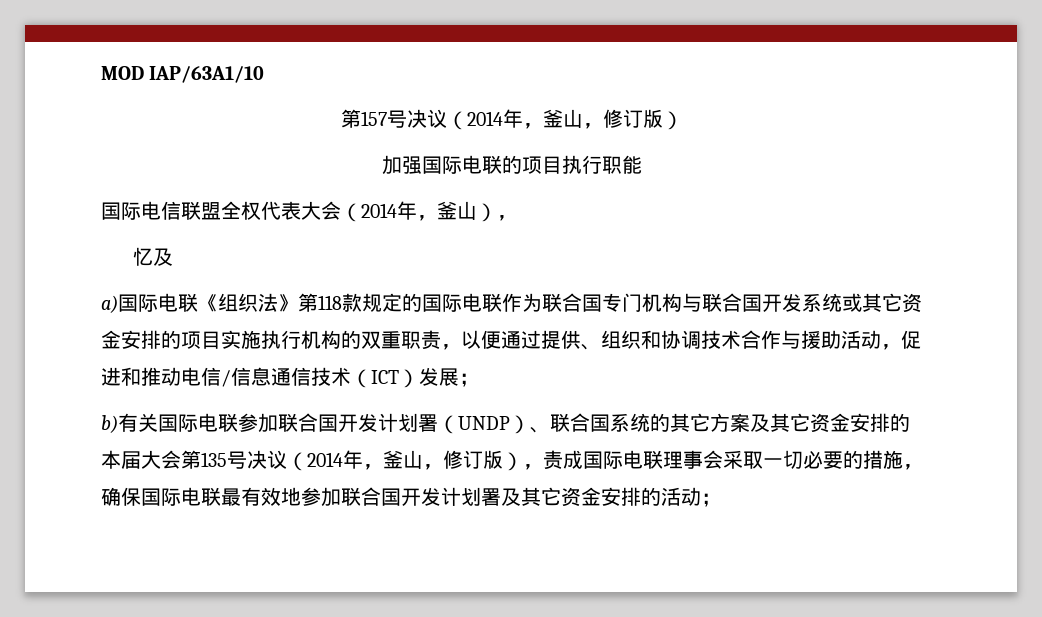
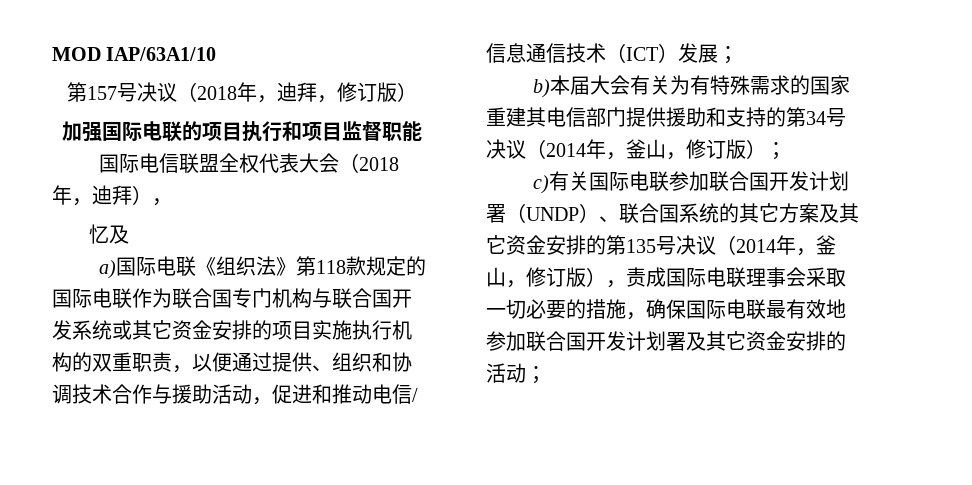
[467,109,583,129] 2014年，釜山 -> [196,82,317,103] 2018年，迪拜
(602, 164) none -> [281,121,382,141] 和项目监督
[361,201,477,221] 2014年，釜山 -> [358,157,399,171] [52,185,132,206] 2018年，迪拜
(118, 424) none -> [549,75,850,95] [486,107,846,127] [486,139,786,160] [532,175,549,194] 本届大会有关为有特殊需求的国家重建其电信部门提供援助和支持的第34号决议（2014年，釜山，修订版）； // c)
[101,450,181,469] 本届大会 -> (606, 245) none

